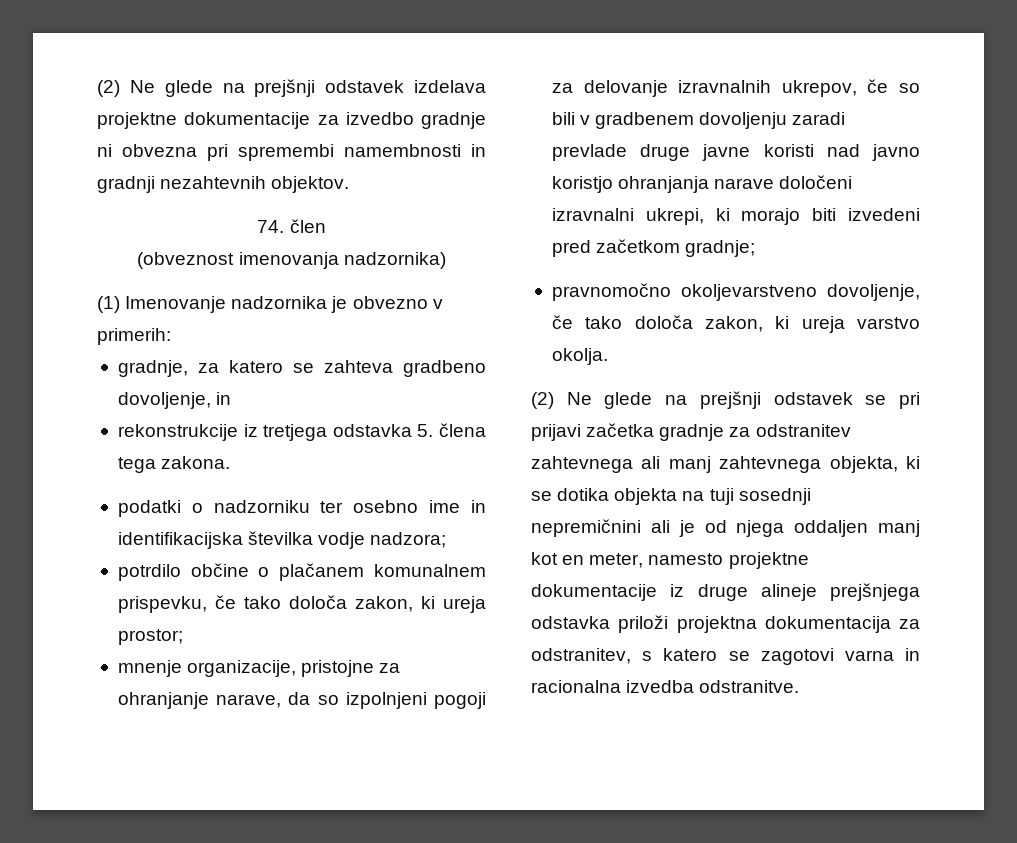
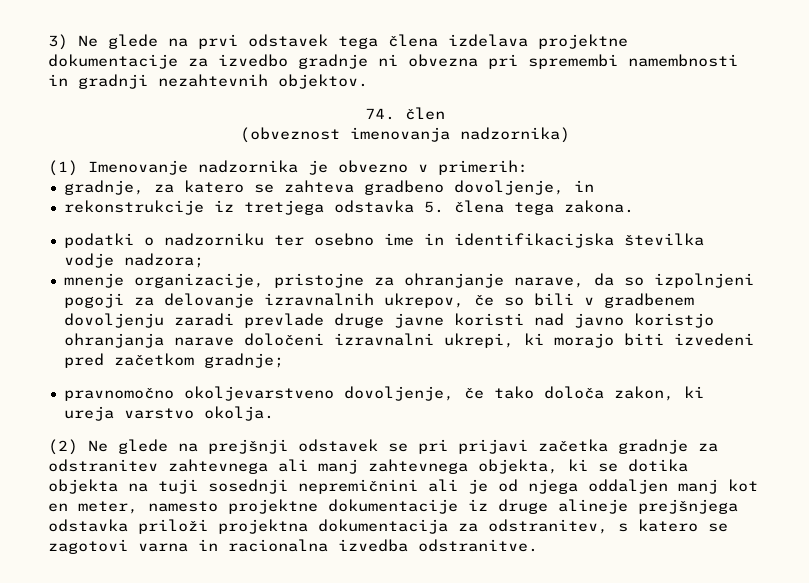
[97,79,405,97] (2) Ne glede na prejšnji odstavek -> [48,34,438,50] 3) Ne glede na prvi odstavek tega člena
[117,563,487,581] [117,595,486,613] [117,629,183,645] // potrdilo občine o plačanem komunalnem prispevku, če tako določa zakon, ki ureja prostor; -> (204, 260) none

